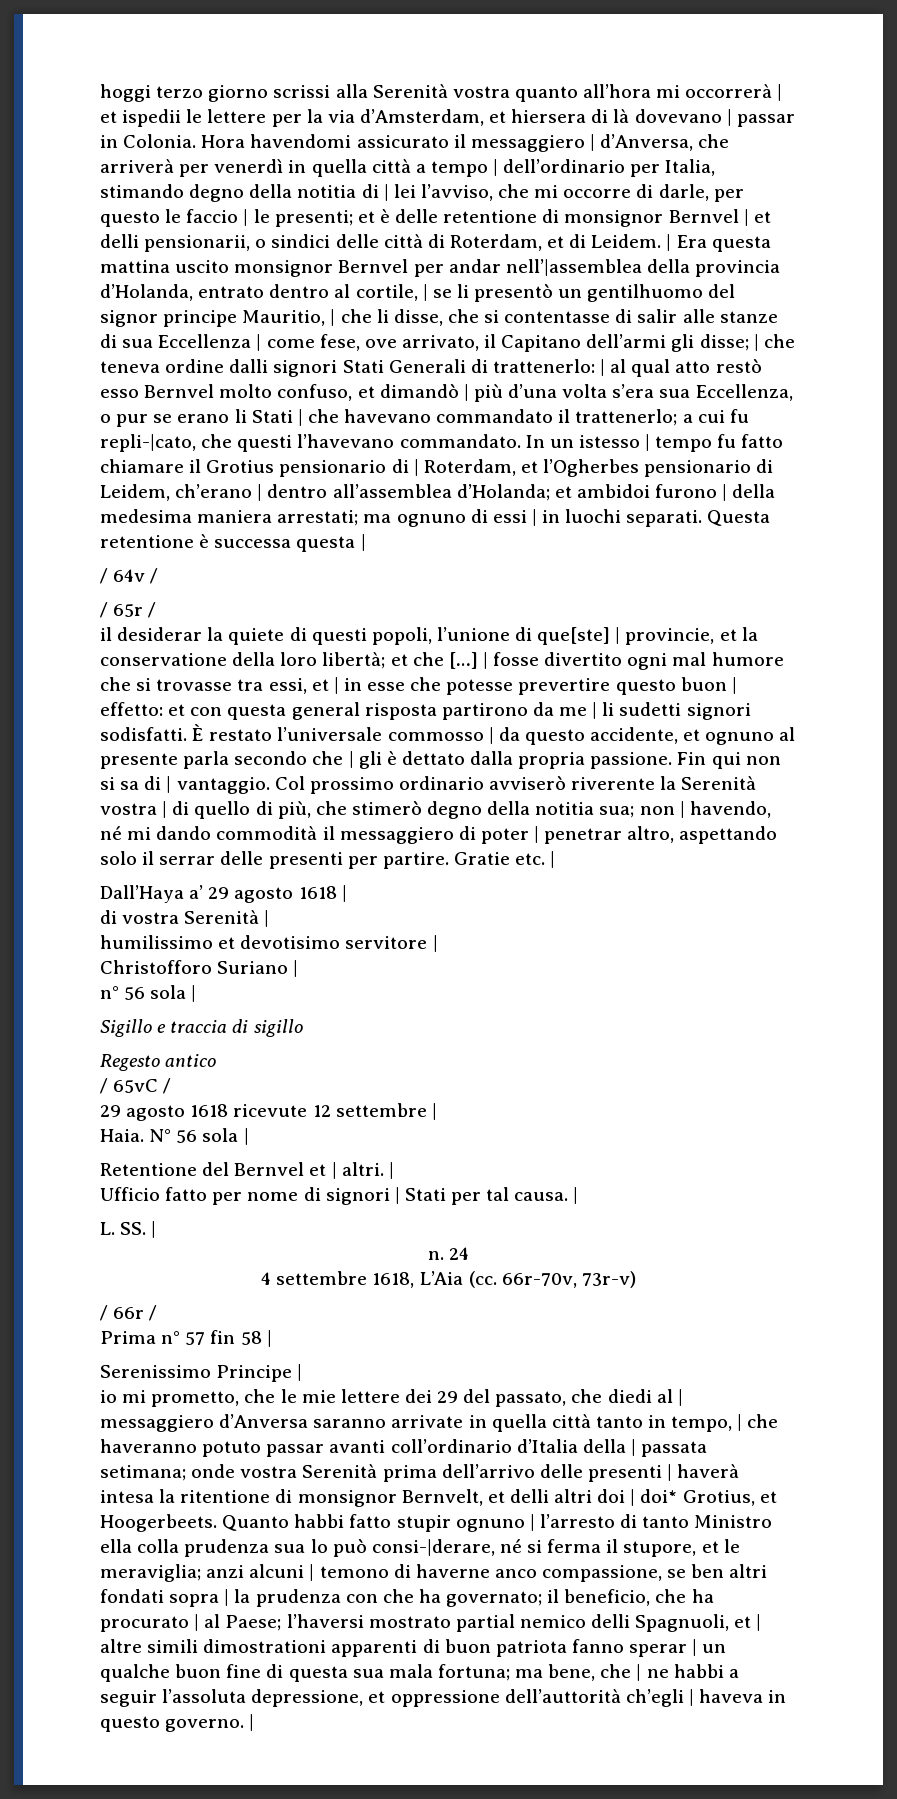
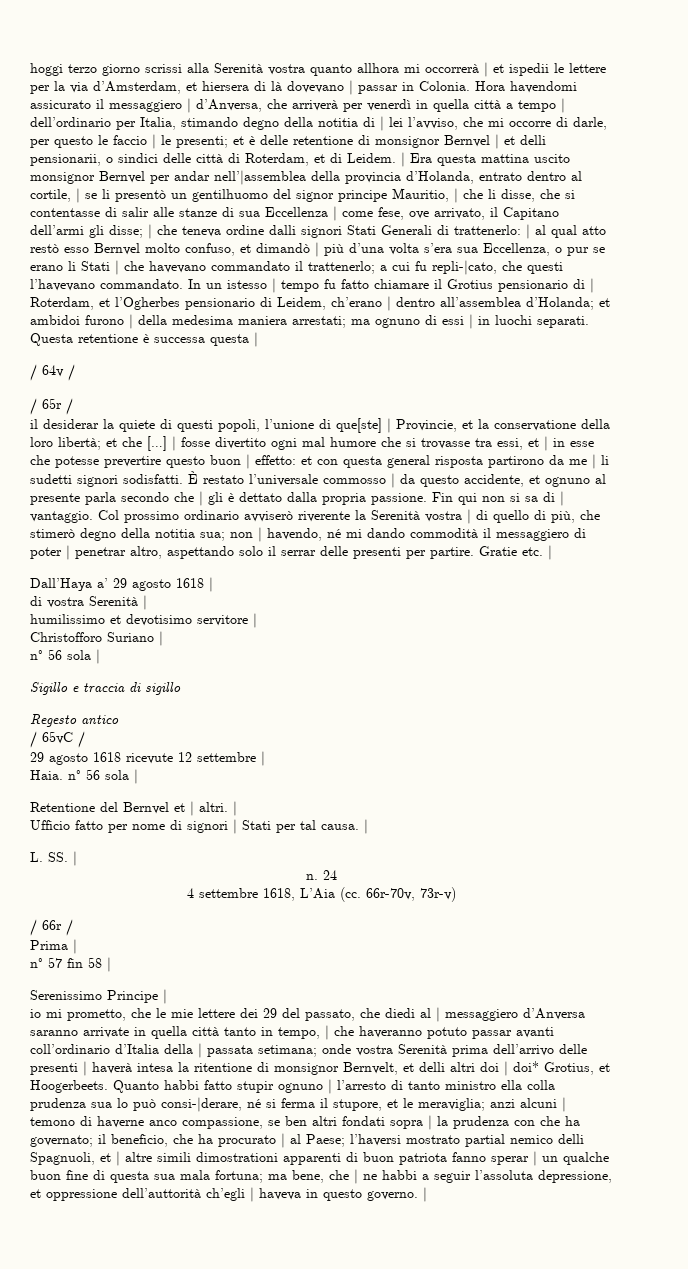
[583,84,652,98] all’hora -> [357,63,399,73] allhora
[625,628,715,645] provincie, -> [396,419,457,432] Provincie,
[149,1129,172,1142] N° -> [68,770,81,780] n°
(156, 1337) none -> [73,939,77,954] | //
[694,1515,773,1528] Ministro -> [445,1081,496,1090] ministro

